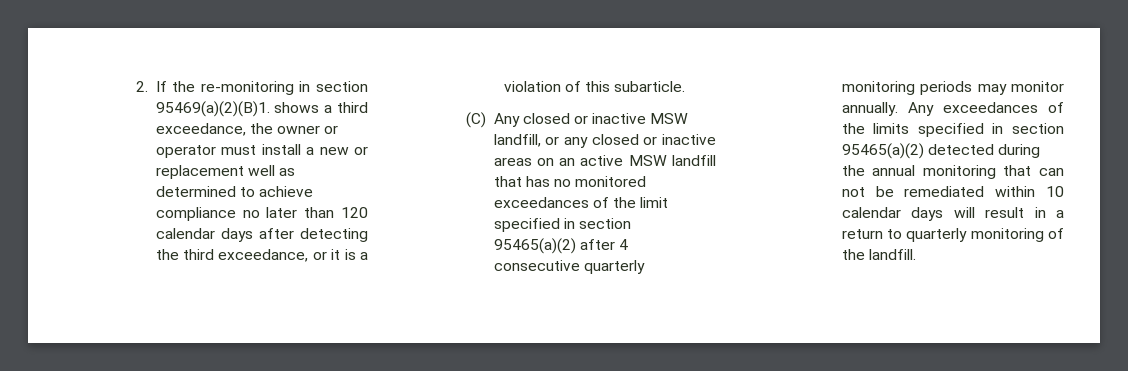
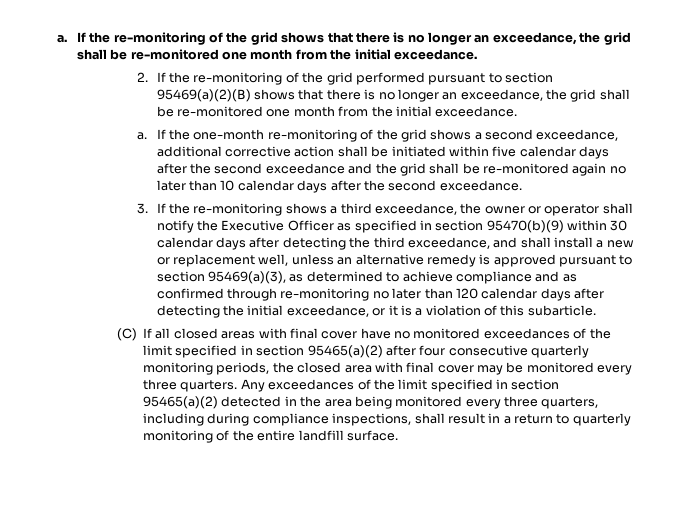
[135,81,368,95] [155,101,270,117] 2. If the re-monitoring in section 95469(a)(2)(B)1. -> [57,32,631,45] [76,49,477,60] [136,72,554,85] [156,89,630,102] [156,106,518,117] [136,129,619,142] [156,146,610,159] [156,163,626,176] [156,180,522,193] [136,203,283,216] a. If the re-monitoring of the grid shows that there is no longer an exceedance, the grid shall be re-monitored one month from the initial exceedance. // 2. If the re-monitoring of the grid performed pursuant to section 95469(a)(2)(B) shows that there is no longer an exceedance, the grid shall be re-monitored one month from the initial exceedance. // a. If the one-month re-monitoring of the grid shows a second exceedance, additional corrective action shall be initiated within five calendar days after the second exceedance and the grid shall be re-monitored again no later than 10 calendar days after the second exceedance. // 3. If the re-monitoring
[221,145,257,155] must -> [602,203,633,214] [156,220,628,233] [156,237,551,250] shall notify the Executive Officer as specified in section 95470(b)(9) within 30 calendar days after detecting the third exceedance, and shall
[247,165,275,176] well -> [258,254,633,267] [156,271,287,284] well, unless an alternative remedy is approved pursuant to section 95469(a)(3),
(236, 214) none -> [535,271,577,282] [156,288,370,301] and as confirmed through re-monitoring
[183,249,215,260] third -> [247,305,284,316] initial
[493,113,689,127] [493,134,716,148] [493,155,716,166] [493,176,550,187] Any closed or inactive MSW landfill, or any closed or inactive areas on an active MSW landfill that has -> [143,328,391,339] If all closed areas with final cover have
[619,239,629,250] 4 -> [419,345,446,356] four
[920,81,1064,95] [841,102,898,116] periods may monitor annually. -> [216,362,633,375] [143,379,238,392] periods, the closed area with final cover may be monitored every three quarters.
[873,123,910,134] limits -> [398,379,428,390] limit
[998,144,1041,158] [841,165,1064,179] [841,186,1064,197] [841,207,975,221] during the annual monitoring that can not be remediated within 10 calendar days will -> [284,396,599,409] [143,413,445,426] in the area being monitored every three quarters, including during compliance inspections, shall
[868,249,916,260] landfill. -> [257,430,398,441] entire landfill surface.

